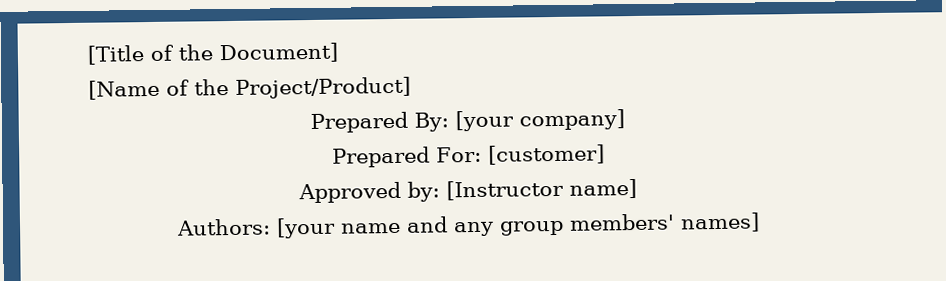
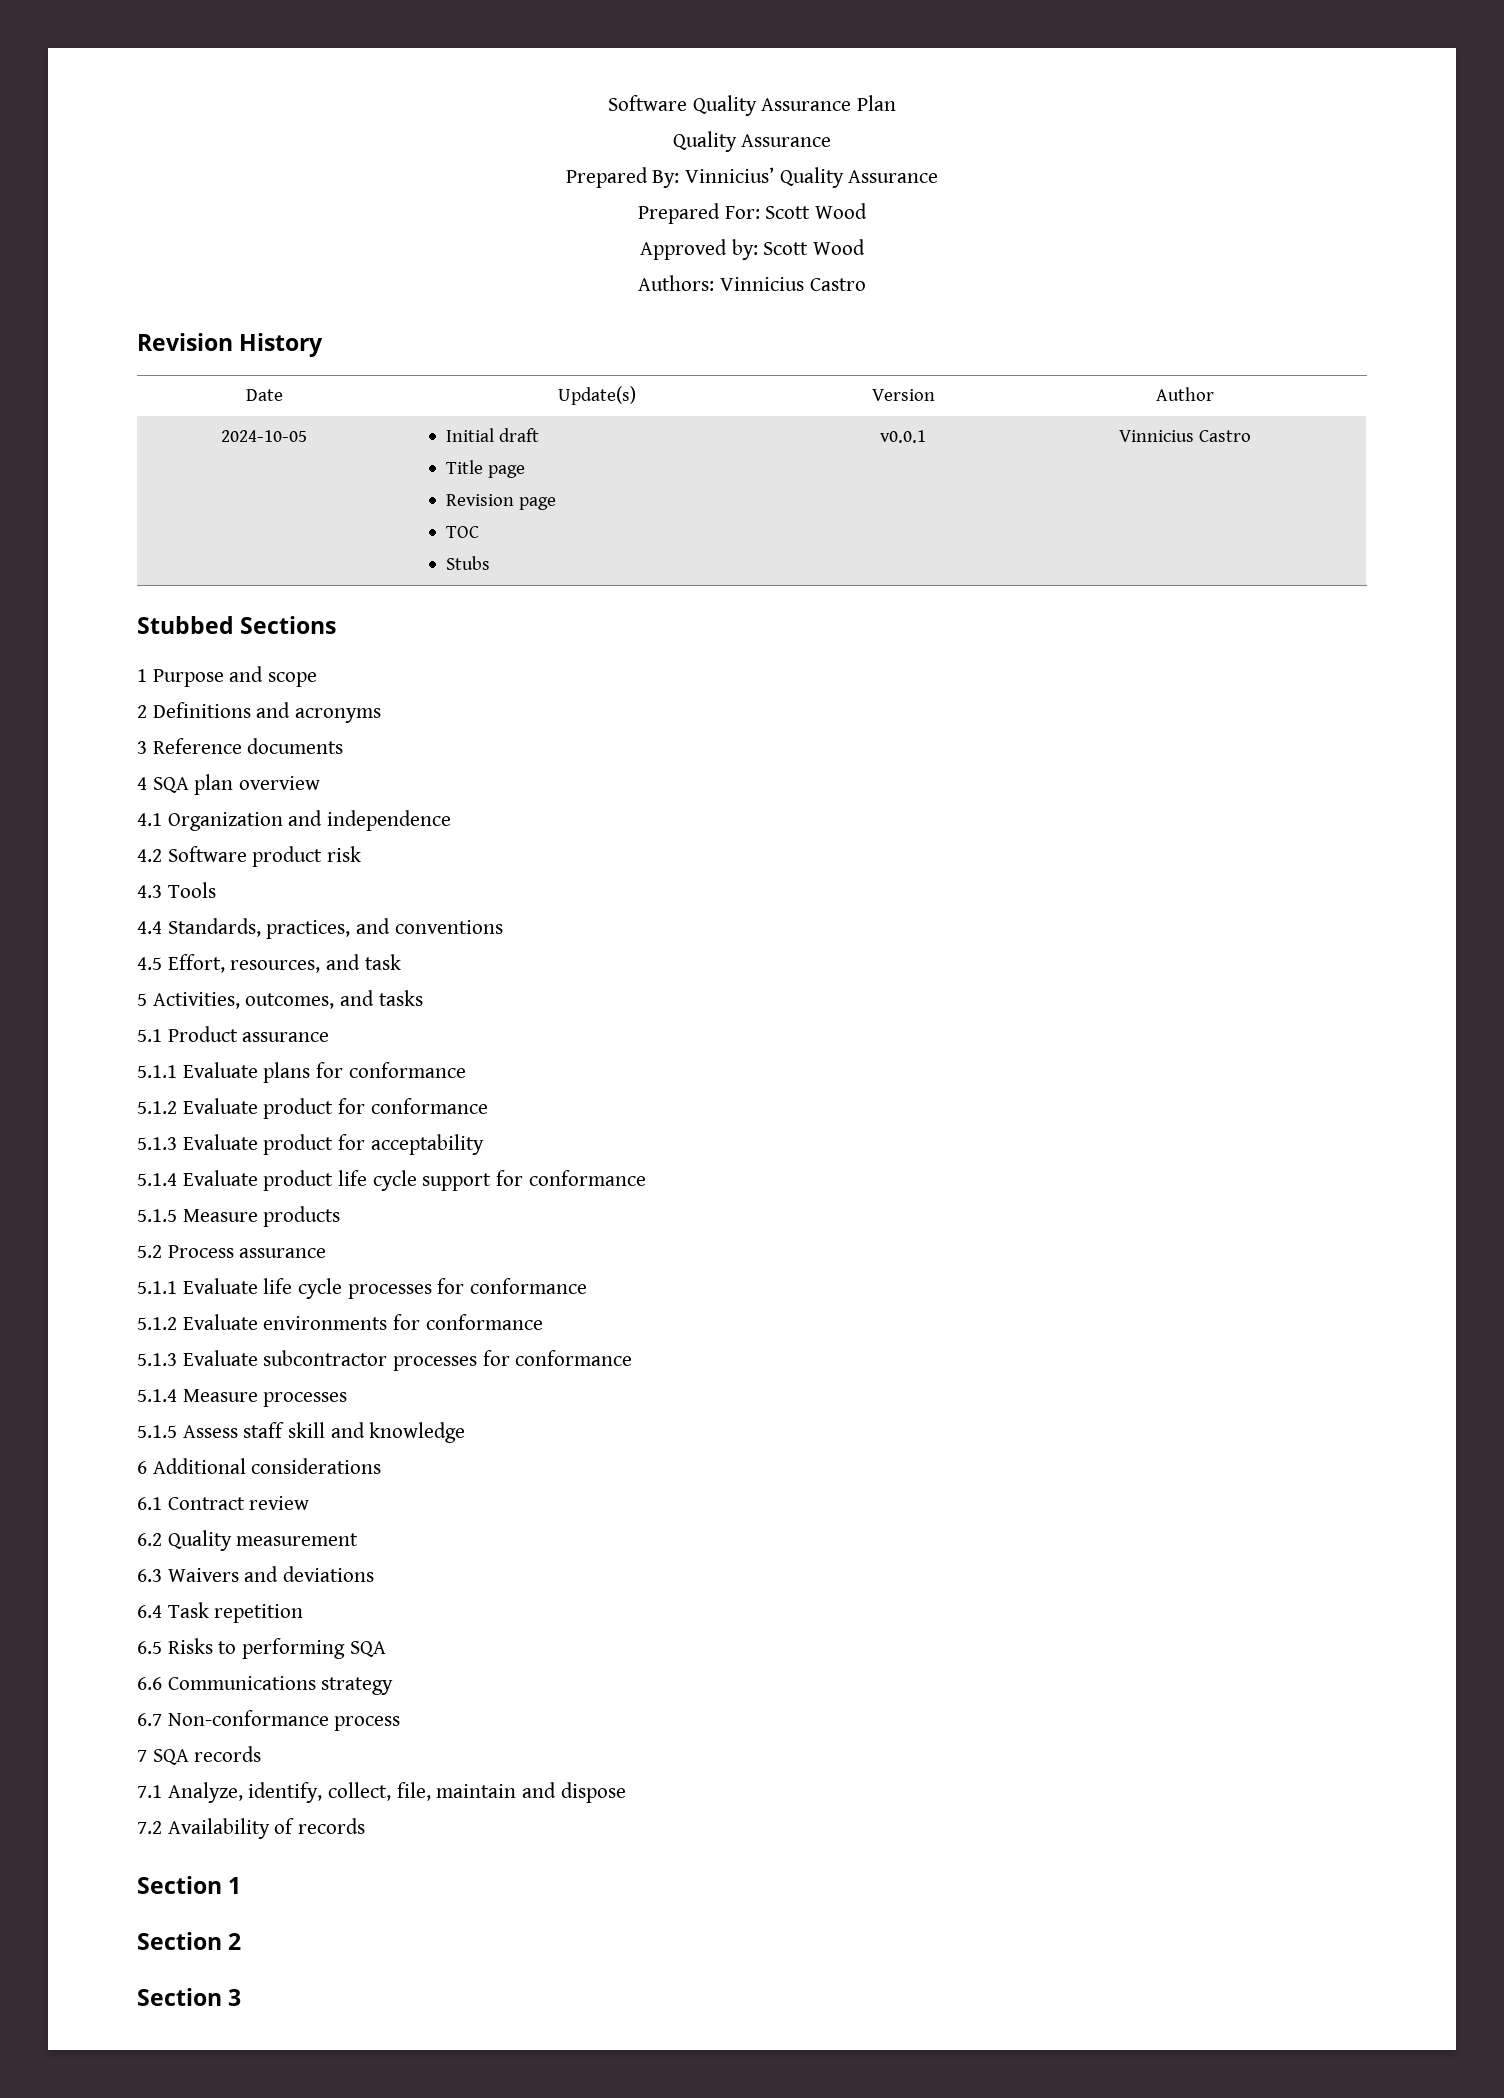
[87,42,339,65] [88,76,411,100] [Title of the Document] // [Name of the Project/Product] -> [607,95,897,116] [672,131,832,152] Software Quality Assurance Plan // Quality Assurance
[454,109,625,132] [your company] -> [684,167,939,188] Vinnicius’ Quality Assurance
[487,144,605,165] [customer] -> [765,203,868,219] Scott Wood
[446,178,637,201] [Instructor name] -> [763,239,866,255] Scott Wood
[276,212,760,239] [your name and any group members' names] -> [719,277,866,291] [137,333,324,357] [245,389,283,401] [557,386,636,405] [871,389,935,401] [1156,387,1214,401] [221,430,307,442] [445,428,539,442] [445,460,525,478] [445,494,556,510] [445,526,479,538] [445,556,490,570] [880,430,926,443] [1118,430,1252,442] [137,616,337,634] [137,666,318,687] [137,702,382,723] [137,738,344,754] [137,774,321,795] [137,810,452,831] [137,846,362,867] [137,882,216,898] [137,918,503,939] [137,954,401,973] [137,990,423,1009] [137,1026,330,1042] [137,1062,466,1083] [137,1098,488,1119] [137,1134,484,1155] [137,1170,646,1191] [137,1206,341,1227] [137,1245,327,1258] [137,1278,588,1299] [137,1314,543,1330] [137,1350,633,1371] [137,1389,348,1407] [137,1422,466,1443] [137,1458,382,1474] [137,1496,310,1510] [137,1530,359,1551] [137,1566,375,1582] [137,1602,304,1623] [137,1638,386,1659] [137,1676,394,1695] [137,1710,401,1731] [137,1746,262,1765] [137,1782,626,1803] [137,1818,366,1839] [137,1876,242,1894] [137,1932,242,1950] [137,1988,242,2006] Vinnicius Castro // Revision History // Date | Update(s) | Version | Author // 2024-10-05 | Initial draft // Title page // Revision page // TOC // Stubs | v0.0.1 | Vinnicius Castro // Stubbed Sections // 1 Purpose and scope // 2 Definitions and acronyms // 3 Reference documents // 4 SQA plan overview // 4.1 Organization and independence // 4.2 Software product risk // 4.3 Tools // 4.4 Standards, practices, and conventions // 4.5 Effort, resources, and task // 5 Activities, outcomes, and tasks // 5.1 Product assurance // 5.1.1 Evaluate plans for conformance // 5.1.2 Evaluate product for conformance // 5.1.3 Evaluate product for acceptability // 5.1.4 Evaluate product life cycle support for conformance // 5.1.5 Measure products // 5.2 Process assurance // 5.1.1 Evaluate life cycle processes for conformance // 5.1.2 Evaluate environments for conformance // 5.1.3 Evaluate subcontractor processes for conformance // 5.1.4 Measure processes // 5.1.5 Assess staff skill and knowledge // 6 Additional considerations // 6.1 Contract review // 6.2 Quality measurement // 6.3 Waivers and deviations // 6.4 Task repetition // 6.5 Risks to performing SQA // 6.6 Communications strategy // 6.7 Non-conformance process // 7 SQA records // 7.1 Analyze, identify, collect, file, maintain and dispose // 7.2 Availability of records // Section 1 // Section 2 // Section 3

